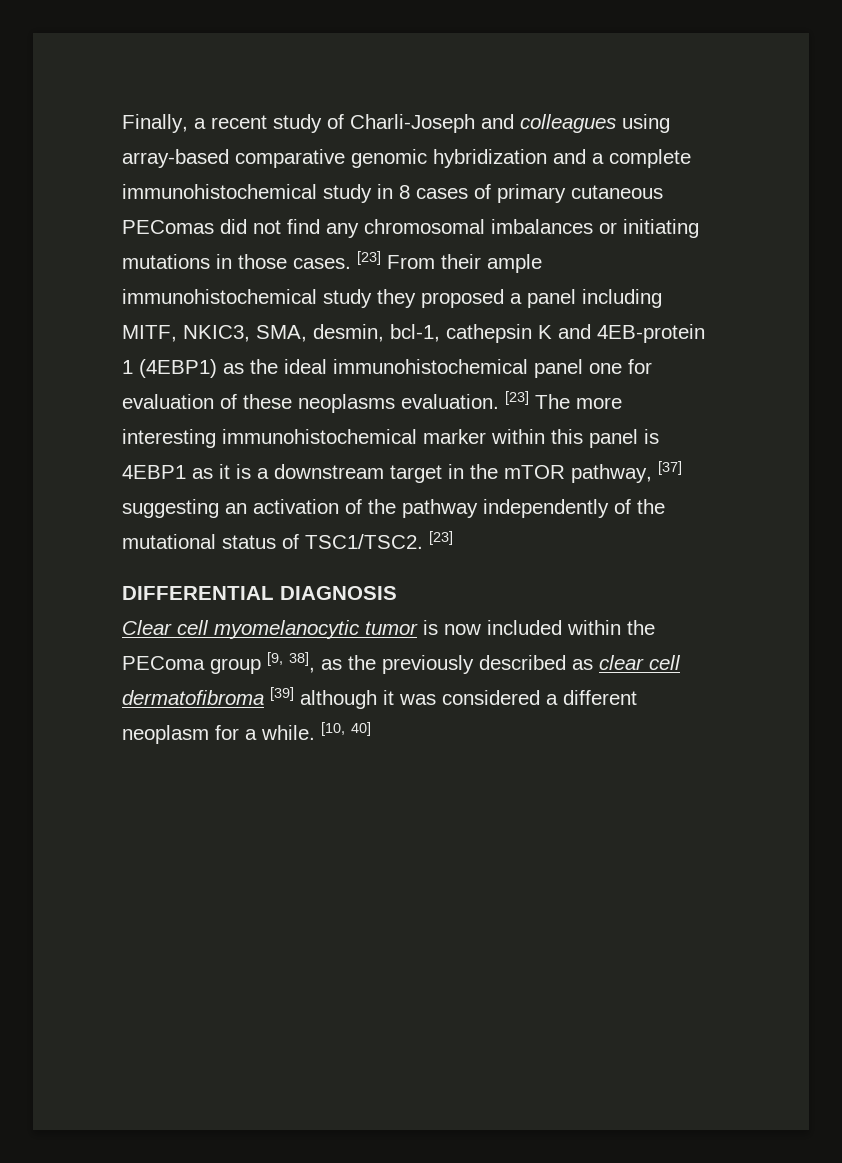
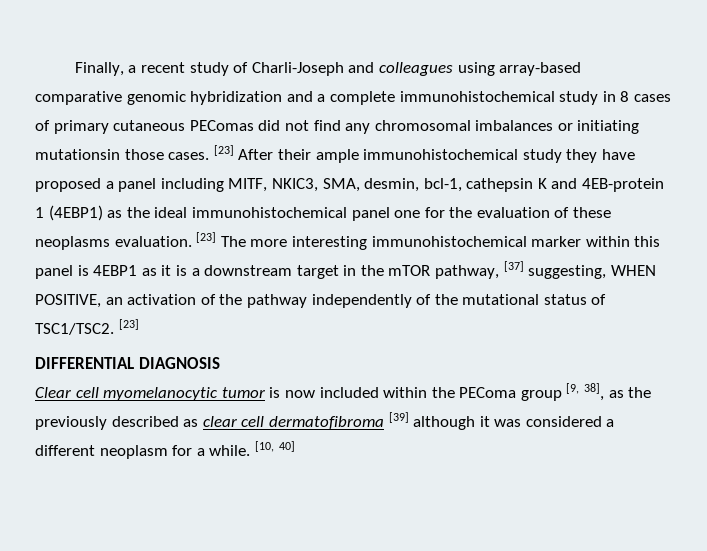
[122,254,232,269] mutations in -> [35,149,120,160] mutationsin
[387,255,435,269] From -> [238,149,274,160] After
(416, 298) none -> [601,149,635,160] have
(652, 366) none -> [449,207,473,218] the
[122,499,219,518] suggesting -> [528,265,656,279] [35,294,101,308] suggesting, WHEN POSITIVE,

